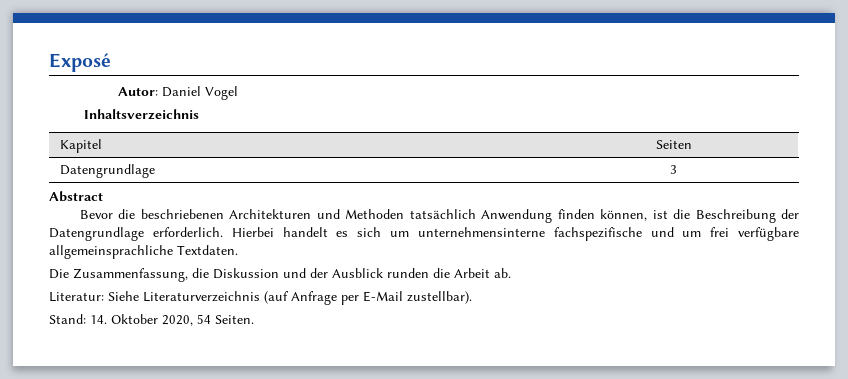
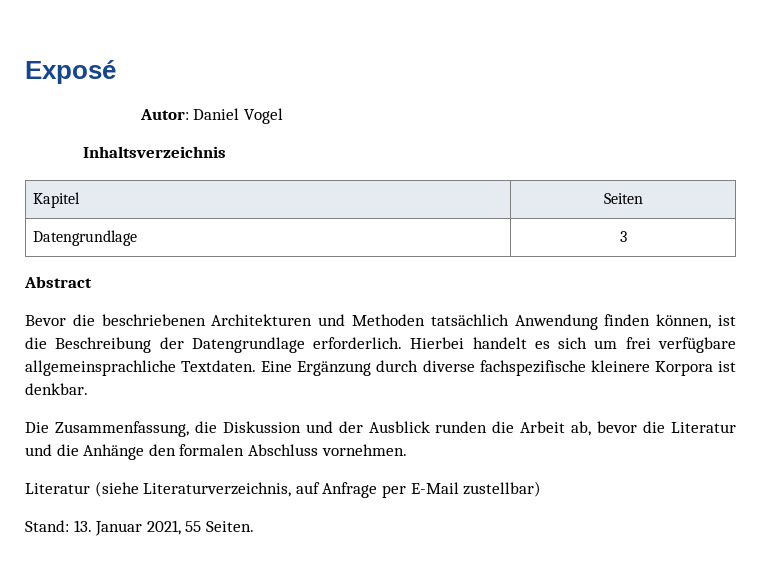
[417,227,702,241] unternehmensinterne fachspezifische und um -> (618, 344) none
(238, 250) none -> [261,360,736,376] [25,383,88,395] Eine Ergänzung durch diverse fachspezifische kleinere Korpora ist denkbar.
[494,268,511,278] [49,291,289,304] ab. // Literatur: Siehe Literaturverzeichnis (auf -> [571,421,736,436] [25,444,407,460] [25,481,320,497] ab, bevor die Literatur und die Anhänge den formalen Abschluss vornehmen. // Literatur (siehe Literaturverzeichnis, auf
[407,291,472,304] zustellbar). -> [463,481,542,497] zustellbar)
[90,314,211,326] 14. Oktober 2020, 54 -> [73,520,202,536] 13. Januar 2021, 55

